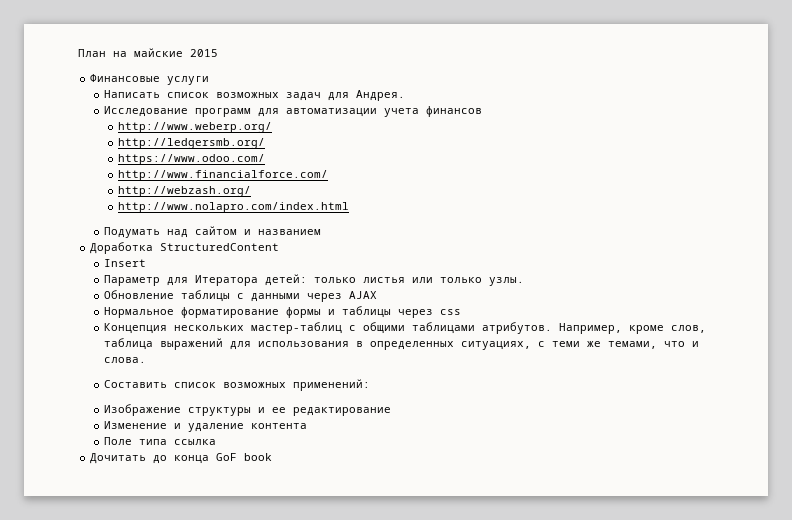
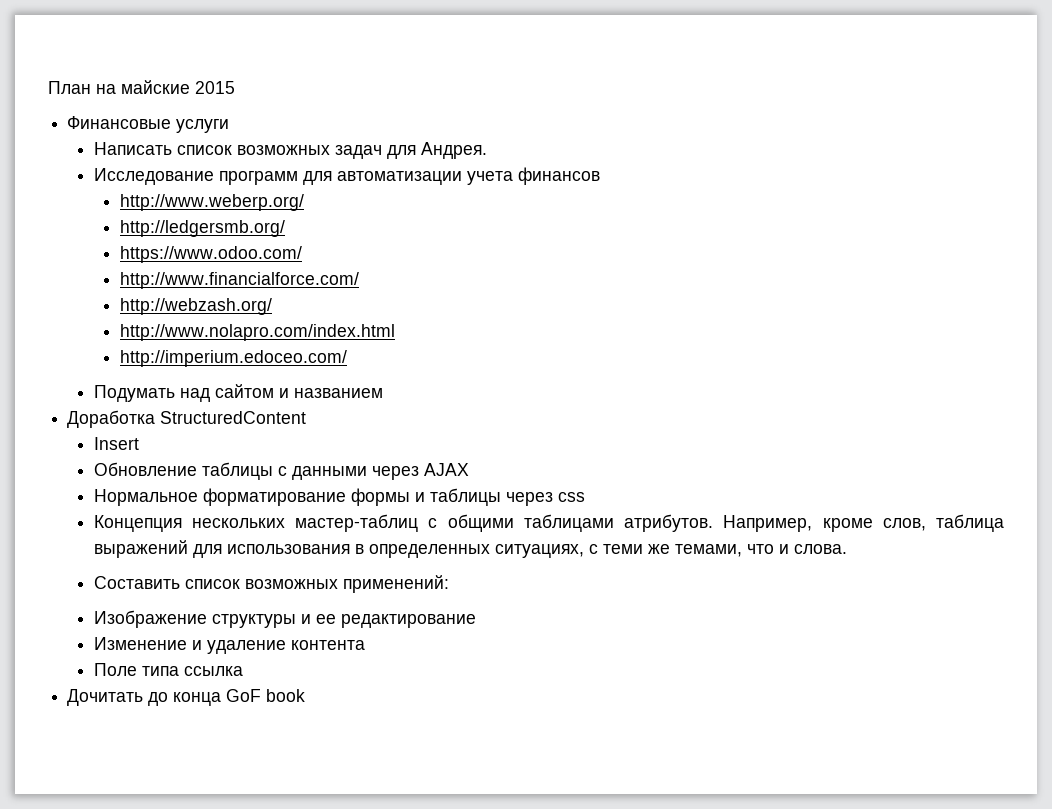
(350, 207) none -> [119,350,347,367] // http://imperium.edoceo.com/
[104,274,525,286] // Параметр для Итератора детей: только листья или только узлы. -> (139, 443) none

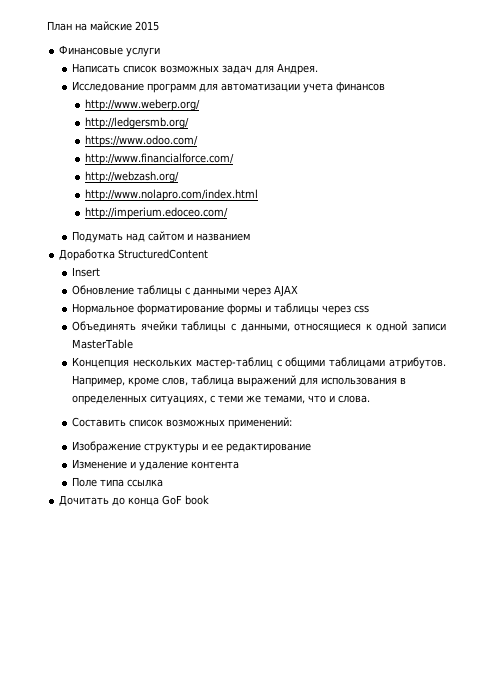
(585, 497) none -> [72,321,446,332] [72,339,134,349] // Объединять ячейки таблицы с данными, относящиеся к одной записи MasterTable

